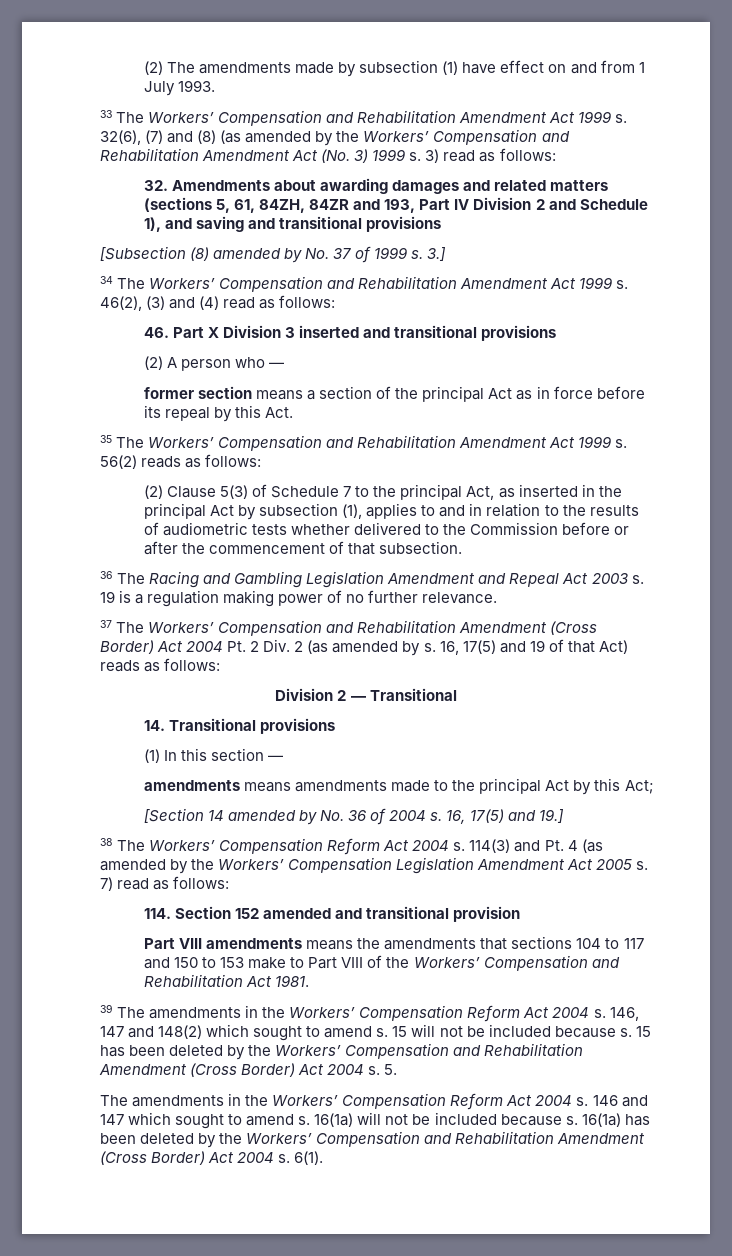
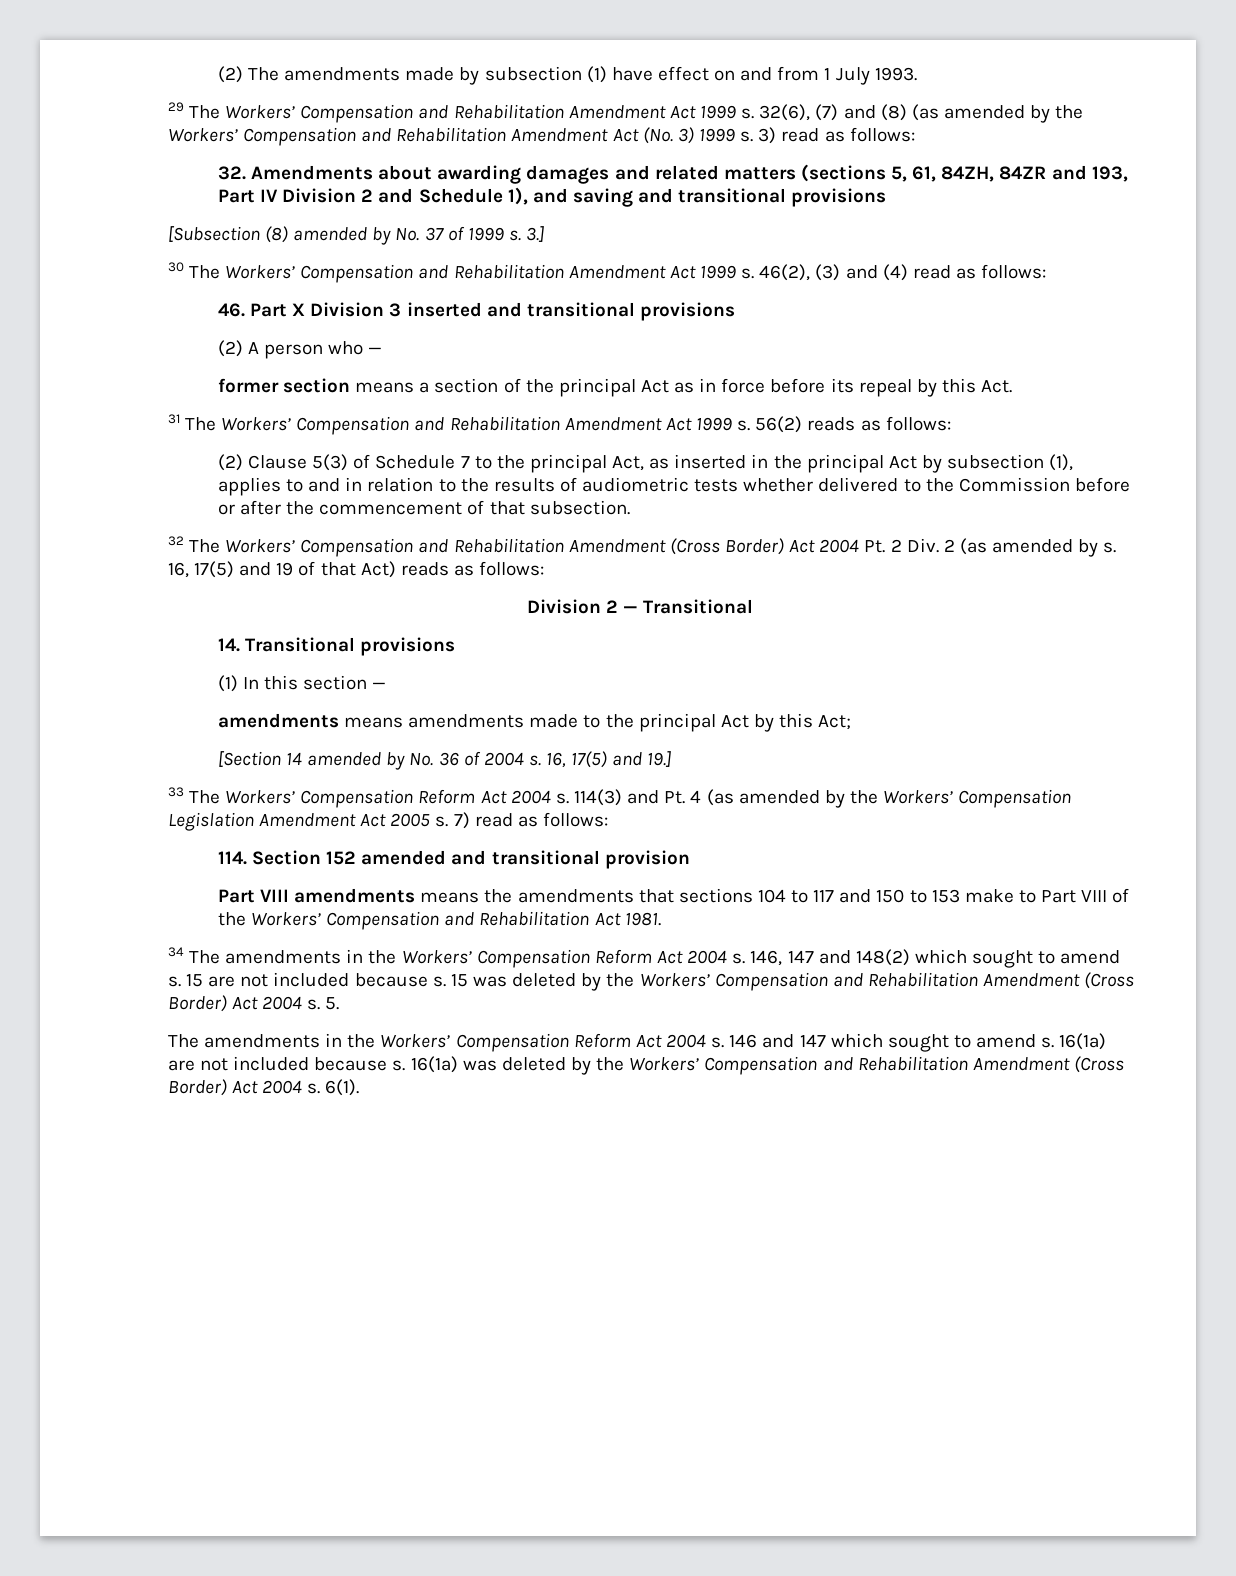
[100,110,113,118] 33 -> [167,102,184,112] 29
[100,276,114,284] 34 -> [167,262,184,272] 30
[100,435,113,443] 35 -> [167,414,180,424] 31
[100,571,644,588] [100,590,498,607] [100,620,113,628] 36 The Racing and Gambling Legislation Amendment and Repeal Act 2003 s. 19 is a regulation making power of no further relevance. // 37 -> [167,536,184,546] 32
[100,838,114,846] 38 -> [167,787,184,797] 33
[100,1004,114,1013] 39 -> [167,947,184,957] 34
[411,1024,485,1037] will not be -> [208,974,269,987] are not
[100,1045,166,1057] has been -> [473,976,508,987] was
[357,1112,431,1125] will not be -> [167,1058,229,1071] are not
[624,1114,650,1126] [100,1133,137,1144] has been -> [462,1060,497,1071] was

